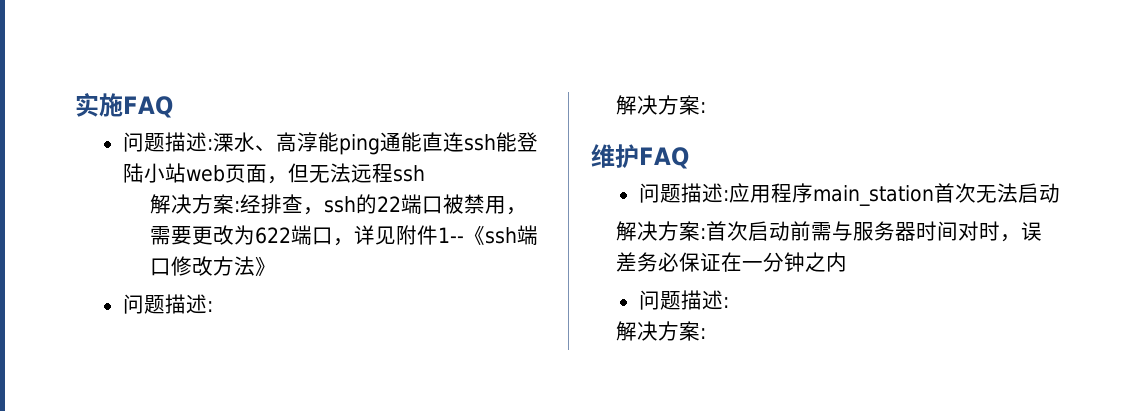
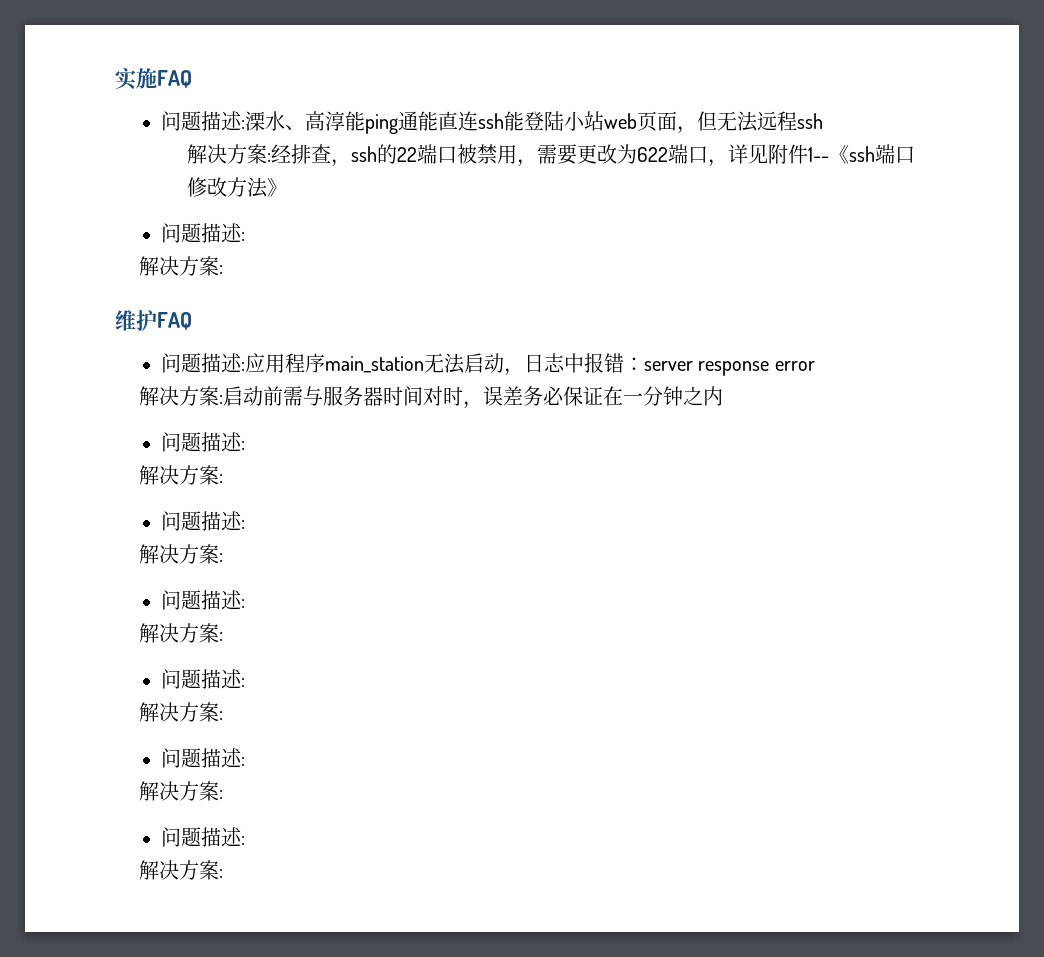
[933,183,976,203] 首次 -> (424, 364) none
[616,221,749,241] // 解决方案:首次 -> [503,353,815,376] [138,386,223,406] ，日志中报错：server response error // 解决方案:
(707, 333) none -> [160,511,245,531] [138,544,223,564] [160,590,245,610] [138,623,223,643] [160,669,245,689] [138,702,223,722] [160,748,245,768] [138,781,223,801] [160,827,245,847] [138,860,223,880] // 问题描述: // 解决方案: // 问题描述: // 解决方案: // 问题描述: // 解决方案: // 问题描述: // 解决方案: // 问题描述: // 解决方案:

